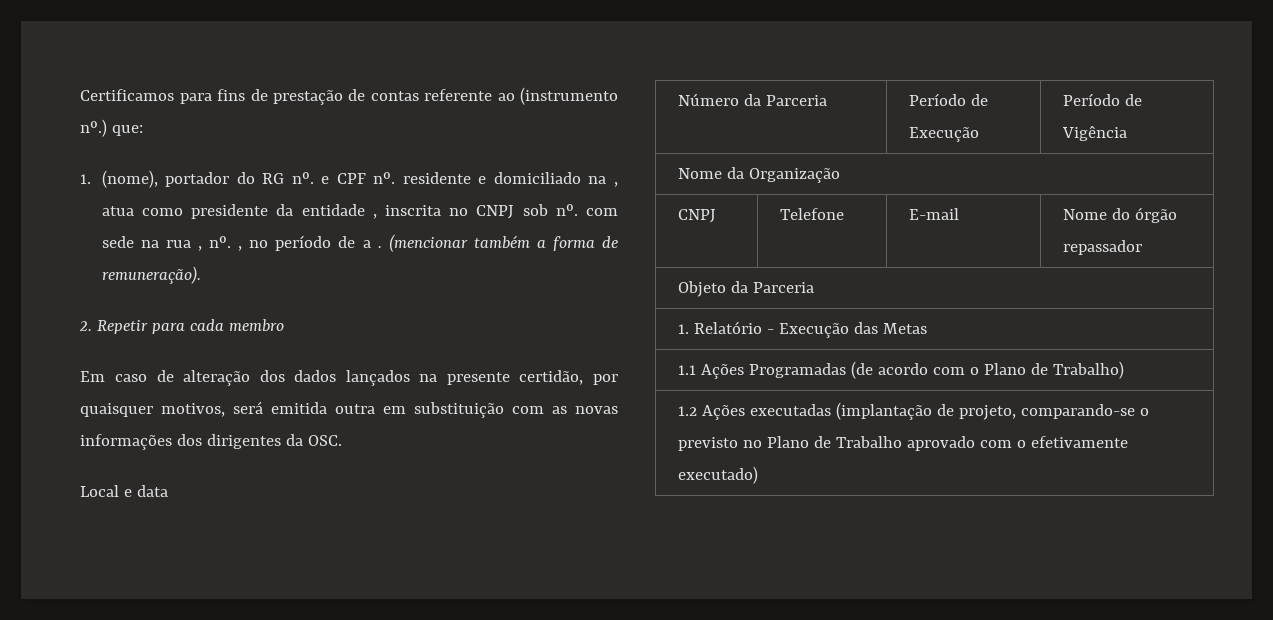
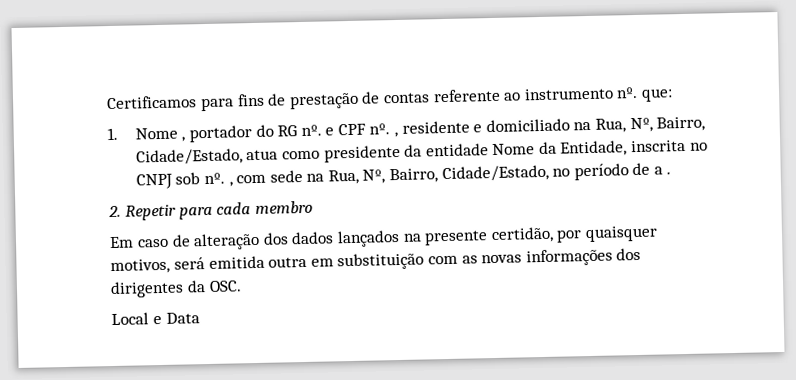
[519,87,618,105] [80,119,108,137] (instrumento nº.) -> [523,86,639,101] instrumento nº.
[101,170,158,188] (nome), -> [134,127,186,142] Nome ,
(396, 178) none -> [394,131,399,138] ,
[613,182,618,187] , -> [595,116,706,133] [135,148,243,166] Rua, Nº, Bairro, Cidade/Estado,
[372,214,377,219] , -> [492,140,628,157] Nome da Entidade,
(578, 210) none -> [228,181,233,187] ,
[165,236,243,251] rua , nº. , -> [327,164,549,185] Rua, Nº, Bairro, Cidade/Estado,
[388,234,619,252] [101,266,201,284] (mencionar também a forma de remuneração). -> (671, 173) none
[137,485,169,497] [678,93,828,106] [909,93,989,106] [909,127,980,142] [1063,93,1143,106] [1062,126,1128,141] [678,167,841,183] [678,209,717,223] [780,208,845,220] [909,208,960,220] [1063,207,1178,223] [1063,240,1143,255] [678,281,815,297] [678,321,928,338] [678,361,1125,379] [678,402,1150,420] [678,436,1129,451] [678,466,759,484] data // Número da Parceria | Período de Execução | Período de Vigência // Nome da Organização // CNPJ | Telefone | E-mail | Nome do órgão repassador // Objeto da Parceria // 1. Relatório - Execução das Metas // 1.1 Ações Programadas (de acordo com o Plano de Trabalho) // 1.2 Ações executadas (implantação de projeto, comparando-se o previsto no Plano de Trabalho aprovado com o efetivamente executado) -> [165,312,200,324] Data

